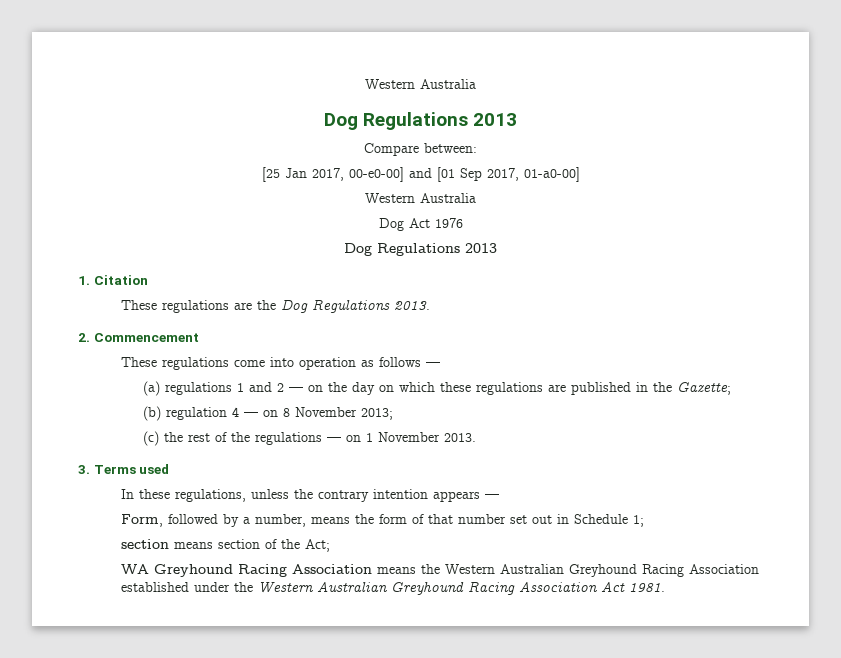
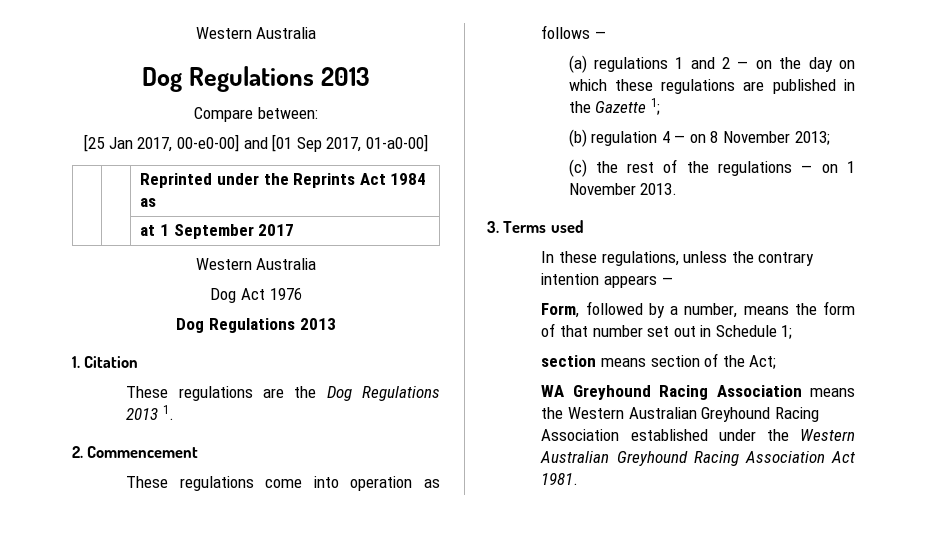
(580, 174) none -> [140,173,427,188] [140,198,157,207] [140,224,295,239] // | | Reprinted under the Reprints Act 1984 as // | | at 1 September 2017
[394,301,431,310] 2013. -> [126,405,174,420] 2013 1.
[677,382,732,395] Gazette; -> [595,98,660,115] Gazette 1;

